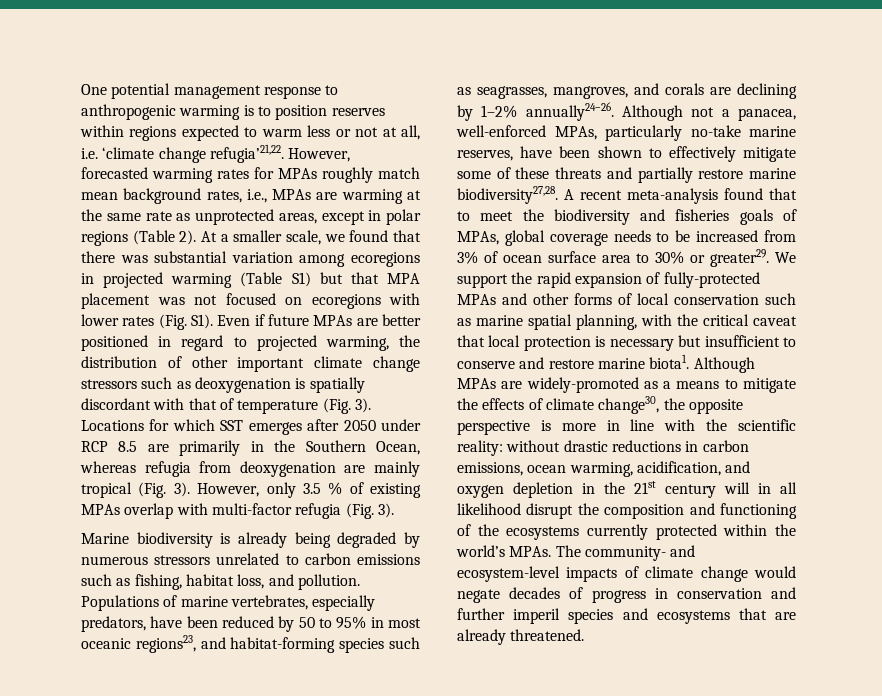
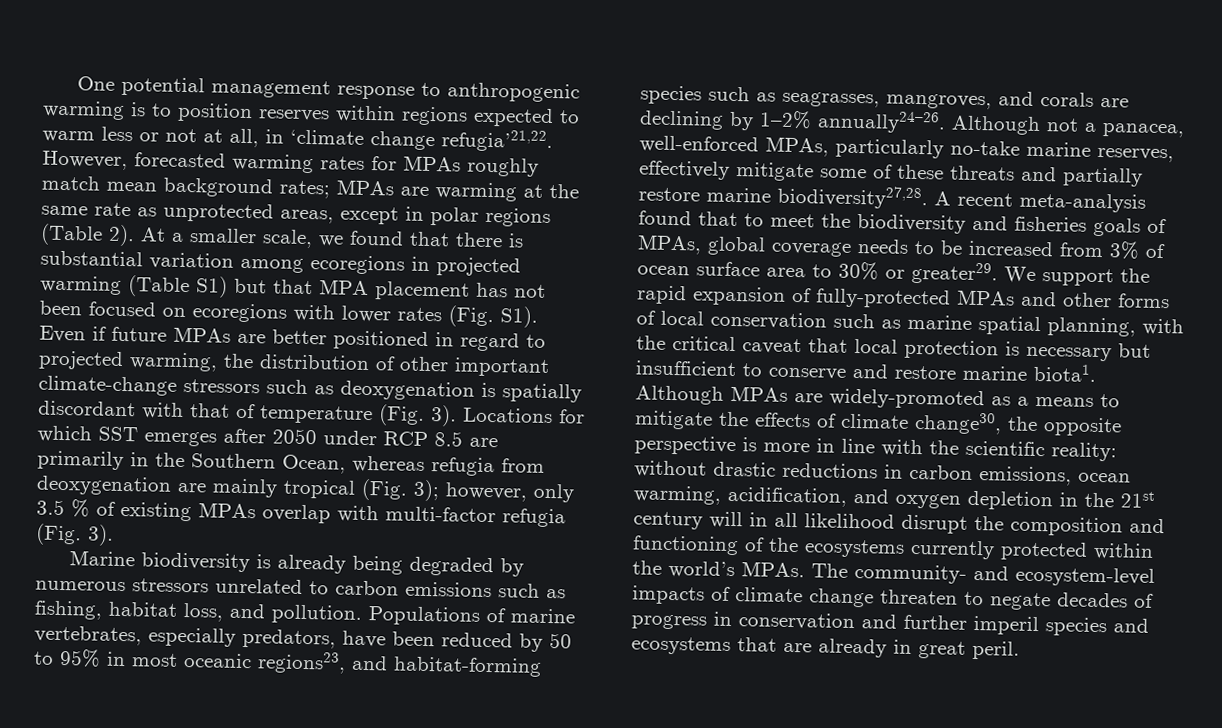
[81,148,98,159] i.e. -> [265,129,284,144] in
[206,189,267,203] rates, i.e., -> [279,180,330,199] rates;
[120,255,148,263] was -> [508,233,524,248] is
[157,295,217,305] was not -> [476,282,546,298] [39,300,82,316] has not been
[314,356,420,372] climate change -> [38,375,177,396] climate-change
[173,482,260,497] 3). However, -> [413,479,528,502] 3); however,
[520,146,662,158] have been shown to -> (1174, 155) none
[754,566,796,578] would -> [880,589,984,606] threaten to
[510,629,585,641] threatened. -> [893,639,1020,660] in great peril.

